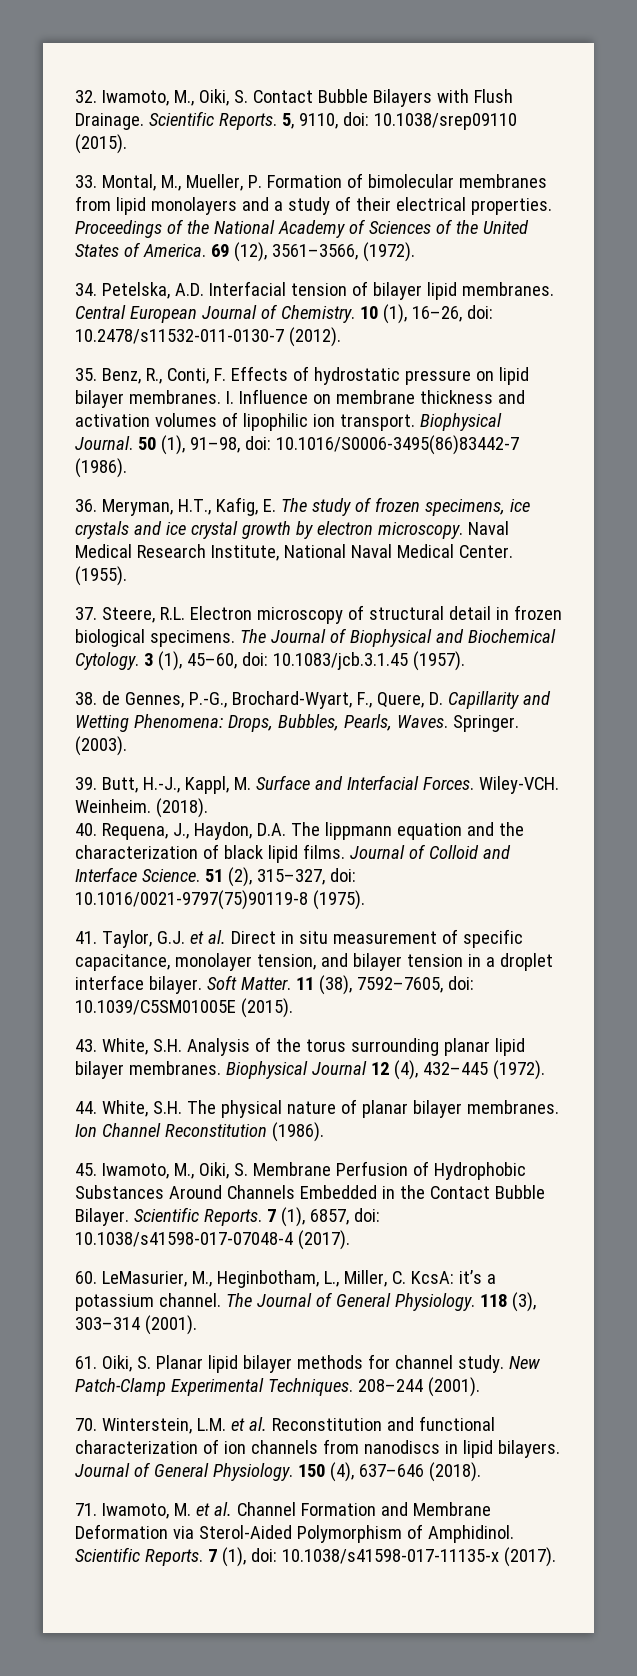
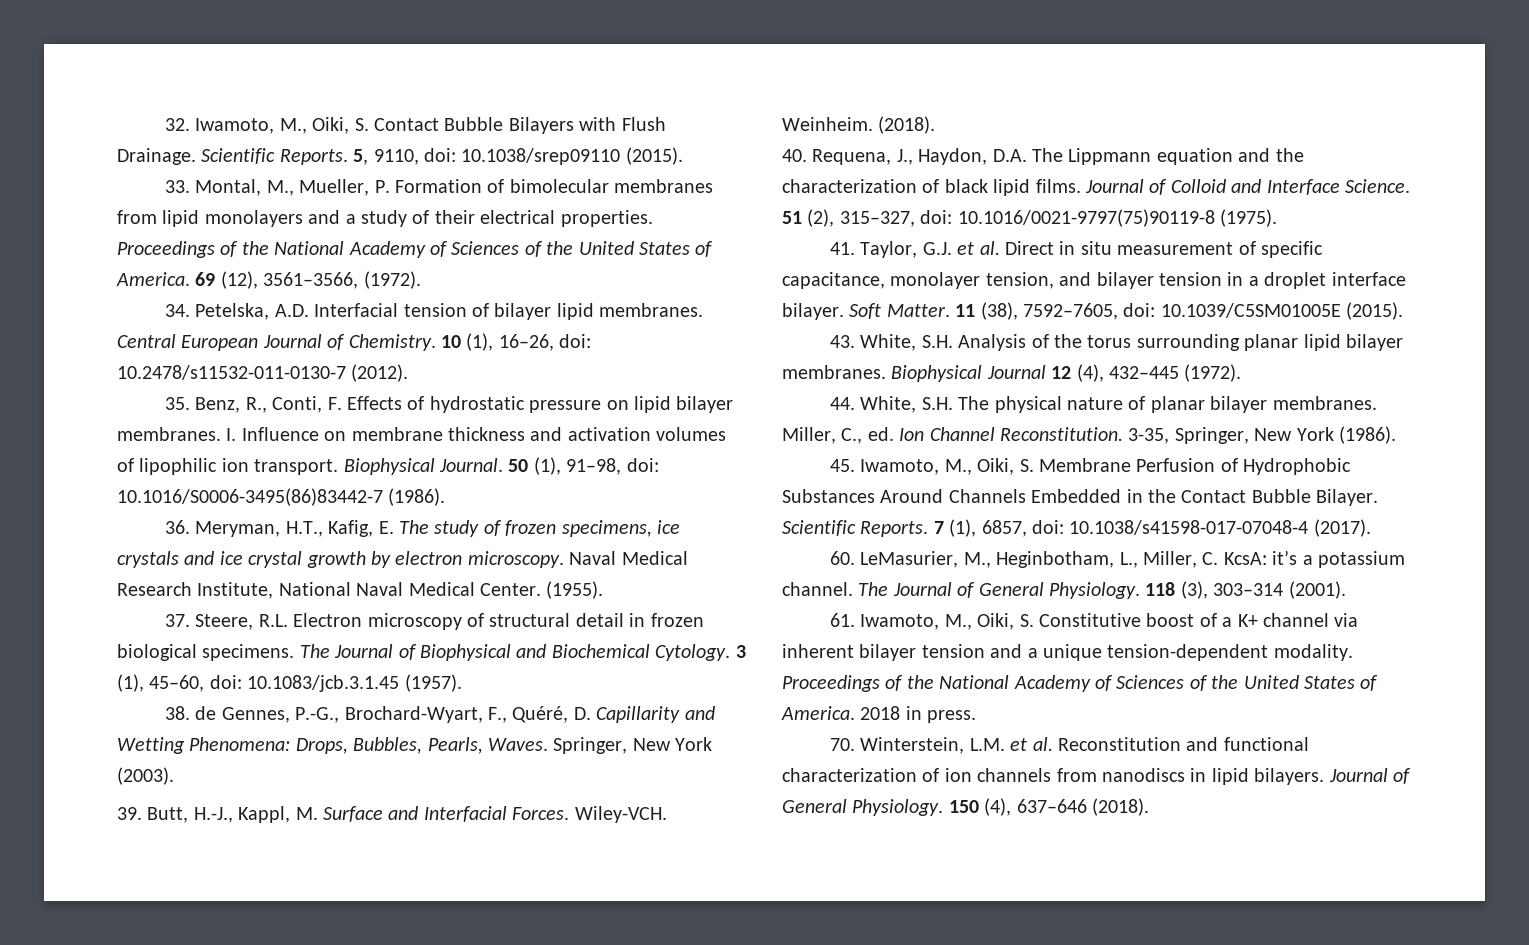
[376,692,424,708] Quere, -> [512,706,569,723] Quéré,
[452,715,519,732] Springer. -> [553,737,713,754] Springer, New York
[324,822,392,840] lippmann -> [1068,148,1152,165] Lippmann
[75,1123,267,1137] Ion Channel Reconstitution -> [782,427,1334,444] Miller, C., ed. Ion Channel Reconstitution. 3-35, Springer, New York
[101,1354,540,1373] [75,1377,480,1397] Oiki, S. Planar lipid bilayer methods for channel study. New Patch-Clamp Experimental Techniques. 208–244 (2001). -> [860,613,1359,630] [782,644,1353,661] [782,675,1379,692] [781,706,977,723] Iwamoto, M., Oiki, S. Constitutive boost of a K+ channel via inherent bilayer tension and a unique tension-dependent modality. Proceedings of the National Academy of Sciences of the United States of America. 2018 in press.
[75,1502,491,1519] [75,1524,514,1543] [75,1547,556,1567] // 71. Iwamoto, M. et al. Channel Formation and Membrane Deformation via Sterol-Aided Polymorphism of Amphidinol. Scientific Reports. 7 (1), doi: 10.1038/s41598-017-11135-x (2017). -> (1149, 807) none

